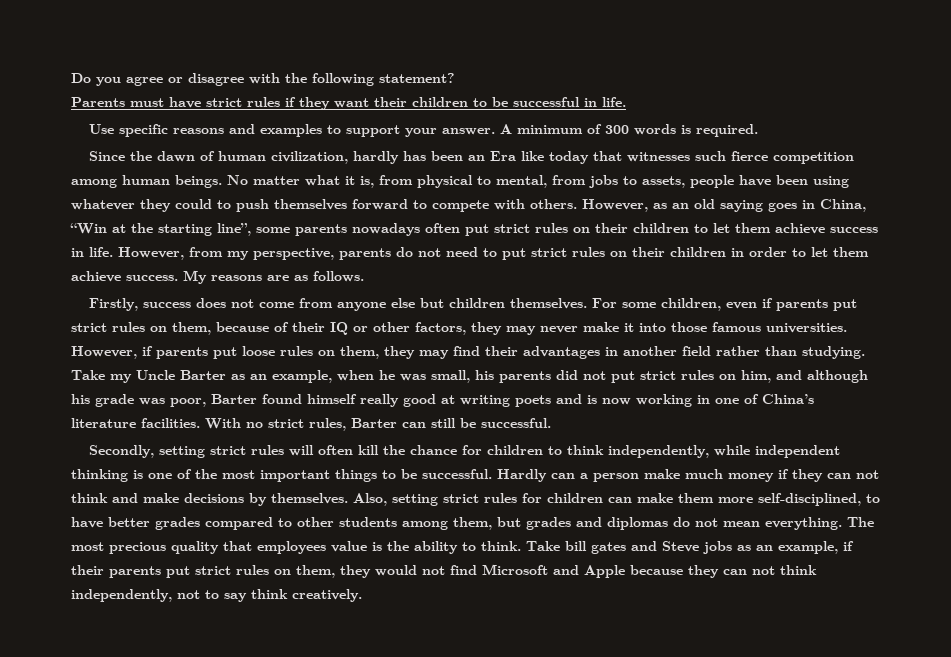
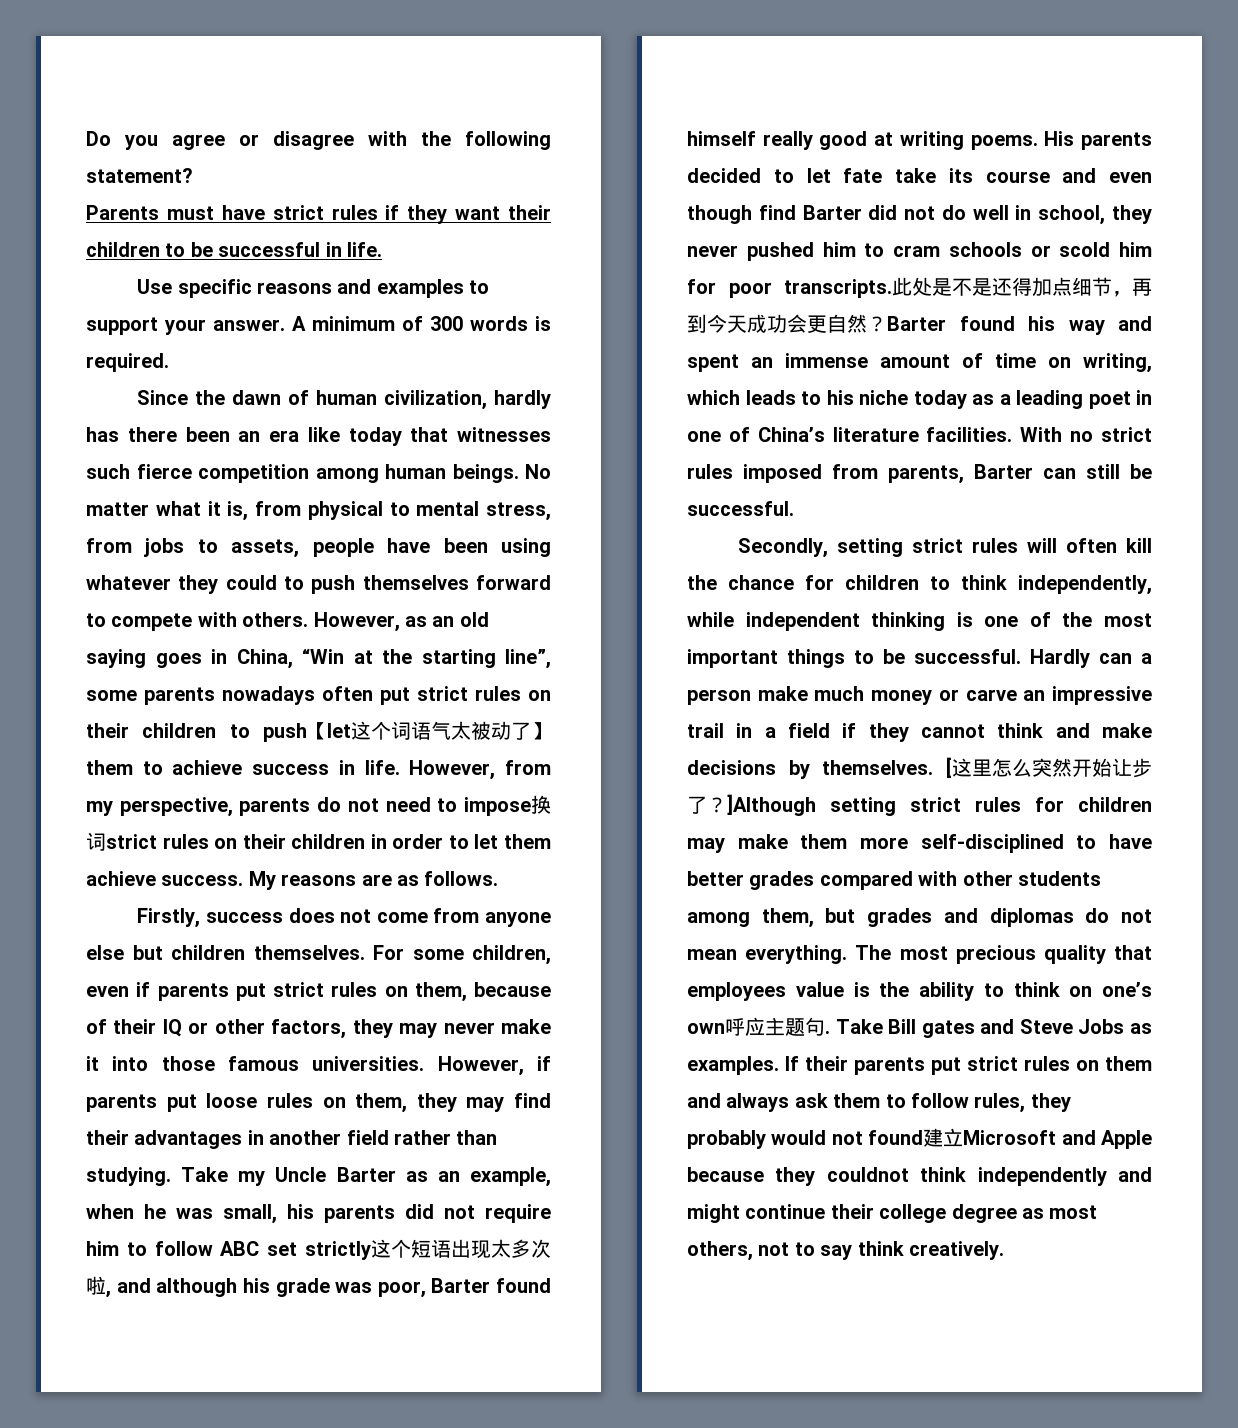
(427, 156) none -> [127,427,177,442] there
[490,151,517,161] Era -> [269,430,299,442] era
[496,175,547,188] mental, -> [416,501,551,521] mental stress,
[713,223,771,233] let them -> [263,721,551,742] [86,760,163,775] push【let这个词语气太被动了】them to
[502,248,526,260] put -> [464,795,551,816] [86,832,106,851] impose换词
[611,370,771,383] put strict rules on him, -> [485,1204,551,1223] [86,1239,551,1260] [86,1276,111,1298] require him to follow ABC set strictly这个短语出现太多次啦,
[515,394,692,407] poets and is now working -> [970,131,1152,150] [687,168,1152,183] [687,205,1152,225] [687,242,1152,261] [687,277,1152,298] [687,314,1152,335] [687,353,1152,373] [687,390,1131,409] poems. His parents decided to let fate take its course and even though find Barter did not do well in school, they never pushed him to cram schools or scold him for poor transcripts.此处是不是还得加点细节，再到今天成功会更自然？Barter found his way and spent an immense amount of time on writing, which leads to his niche today as a leading poet
[309,418,346,431] rules, -> [687,464,964,484] rules imposed from parents,
[778,469,879,482] if they can not -> [938,686,1152,705] [687,723,985,742] or carve an impressive trail in a field if they cannot
[353,493,387,506] Also, -> [946,757,1152,778] [687,794,816,816] [这里怎么突然开始让步了？]Although
[608,497,632,503] can -> [687,838,725,853] may
[758,493,861,506] self-disciplined, -> [920,834,1064,853] self-disciplined
[278,518,292,527] to -> [918,871,958,886] with
[481,541,854,554] think. Take bill gates and Steve jobs as an example, if -> [1013,982,1152,997] [687,1017,1152,1038] [687,1056,799,1075] think on one’s own呼应主题句. Take Bill gates and Steve Jobs as examples. If
[296,565,477,578] them, they would not find -> [1105,1056,1152,1071] [687,1093,1071,1113] [687,1128,964,1149] them and always ask them to follow rules, they probably would not found建立
[723,565,817,575] [71,589,172,602] can not think independently, -> [826,1167,1152,1186] [687,1204,1098,1223] [687,1241,753,1261] couldnot think independently and might continue their college degree as most others,

